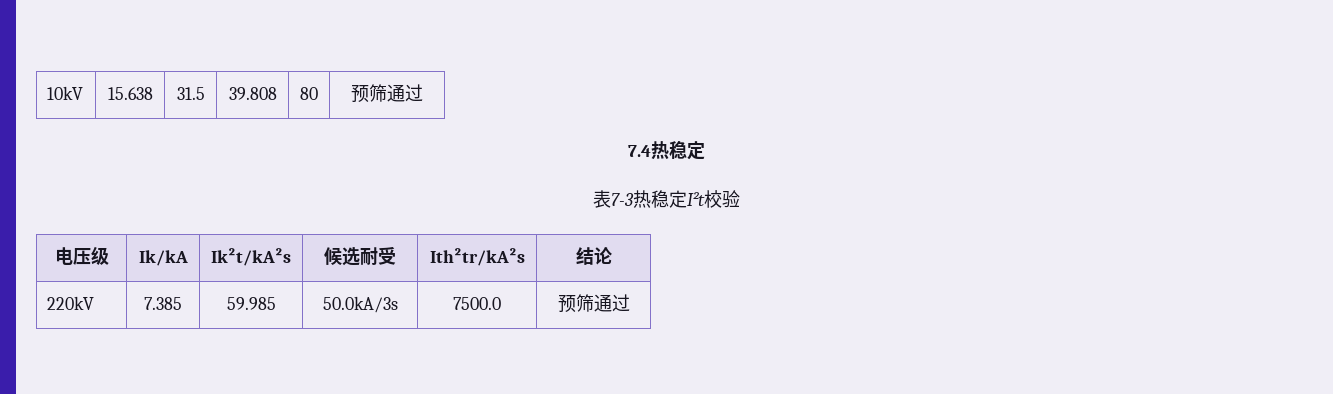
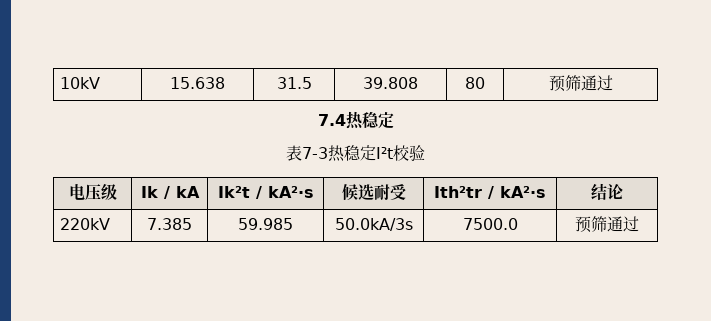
[138,250,188,266] [211,248,291,266] Ik/kA | Ik²t/kA²s -> [140,186,200,199] [217,186,314,199] Ik / kA | Ik²t / kA²·s
[429,248,525,266] Ith²tr/kA²s -> [434,186,546,199] Ith²tr / kA²·s

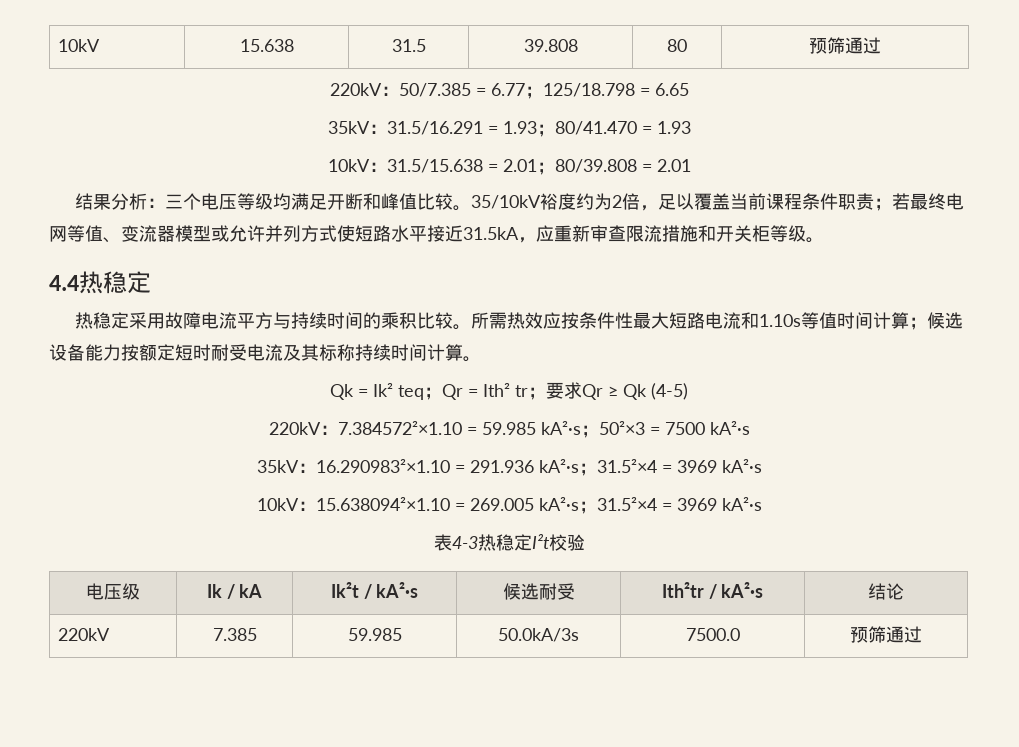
[317,111,394,129] 7.4热稳定 -> [329,83,689,99] [327,121,691,137] [327,159,691,175] [75,193,965,211] [49,225,824,243] [49,271,151,294] [75,312,964,330] [49,344,481,362] [330,382,688,400] [268,421,750,438] [256,459,762,476] [256,497,762,514] 220kV：50/7.385 = 6.77；125/18.798 = 6.65 // 35kV：31.5/16.291 = 1.93；80/41.470 = 1.93 // 10kV：31.5/15.638 = 2.01；80/39.808 = 2.01 // 结果分析：三个电压等级均满足开断和峰值比较。35/10kV裕度约为2倍，足以覆盖当前课程条件职责；若最终电网等值、变流器模型或允许并列方式使短路水平接近31.5kA，应重新审查限流措施和开关柜等级。 // 4.4热稳定 // 热稳定采用故障电流平方与持续时间的乘积比较。所需热效应按条件性最大短路电流和1.10s等值时间计算；候选设备能力按额定短时耐受电流及其标称持续时间计算。 // Qk = Ik² teq；Qr = Ith² tr；要求Qr ≥ Qk (4-5) // 220kV：7.384572²×1.10 = 59.985 kA²·s；50²×3 = 7500 kA²·s // 35kV：16.290983²×1.10 = 291.936 kA²·s；31.5²×4 = 3969 kA²·s // 10kV：15.638094²×1.10 = 269.005 kA²·s；31.5²×4 = 3969 kA²·s
[302,147,328,159] 7-3 -> [451,536,478,549] 4-3

